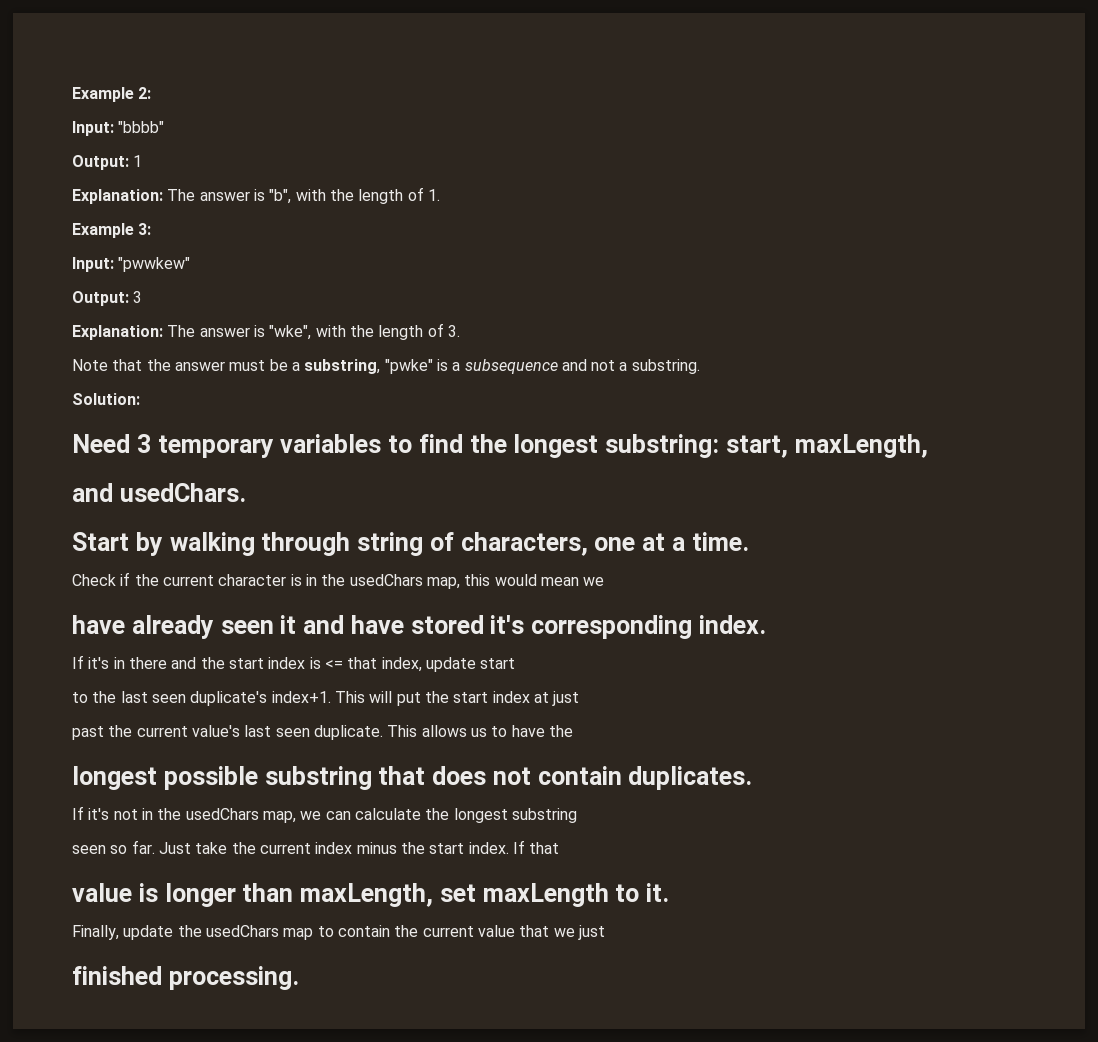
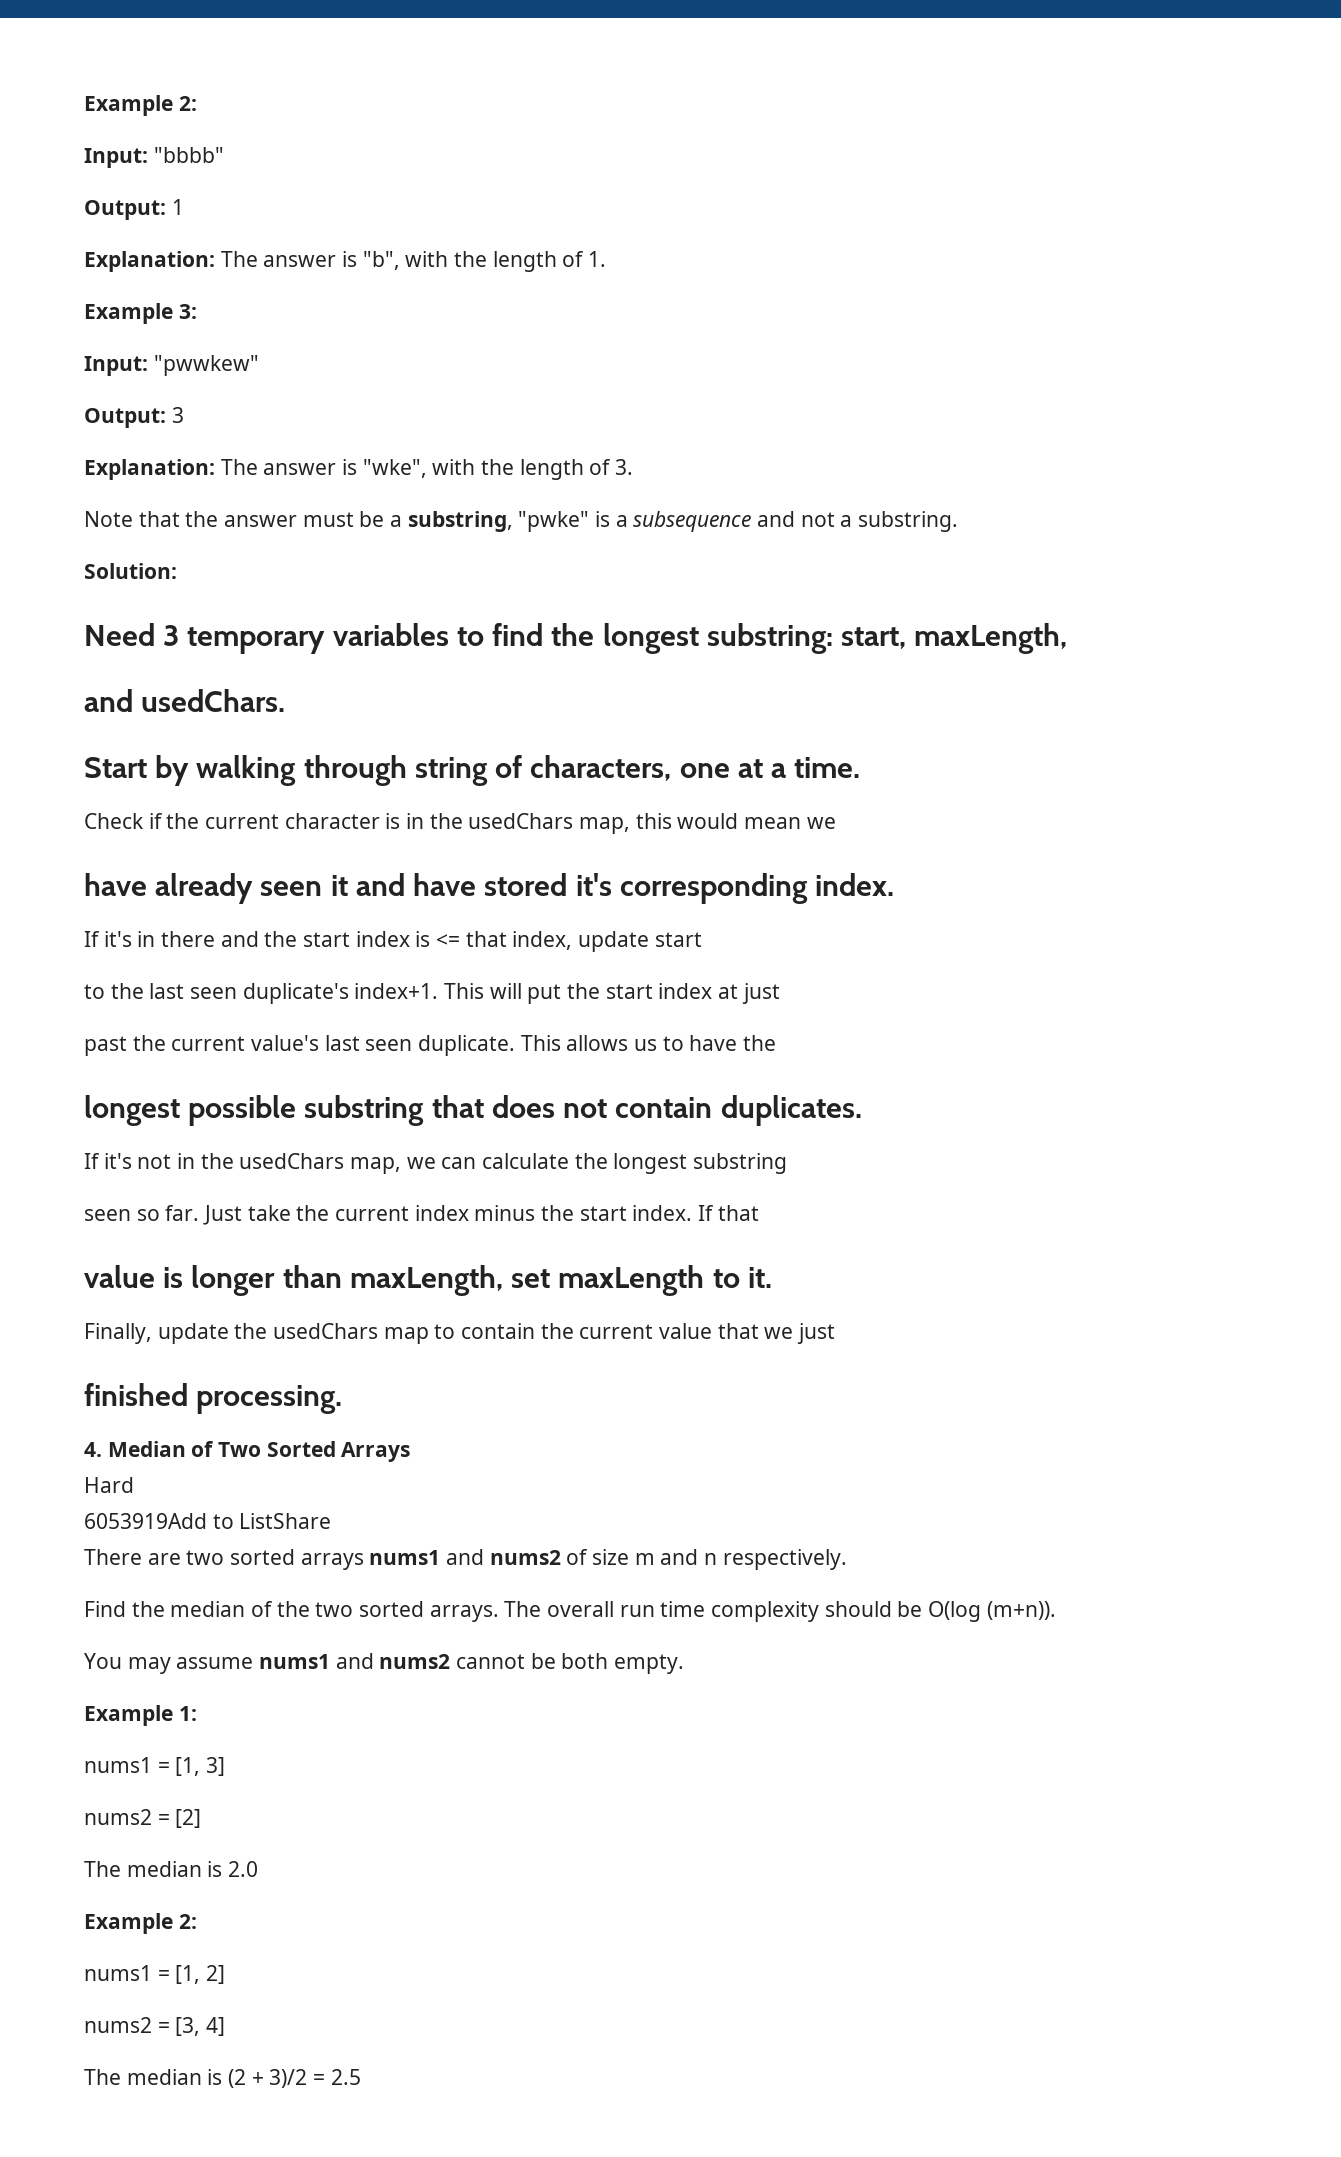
(299, 978) none -> [84,1441,411,1462] [84,1477,134,1493] [84,1513,332,1529] [84,1549,847,1570] [84,1601,1056,1622] [84,1653,685,1674] [84,1705,197,1726] [84,1757,226,1776] [84,1809,202,1828] [84,1861,259,1877] [84,1913,197,1934] [84,1965,226,1984] [84,2017,226,2036] [84,2069,361,2088] // 4. Median of Two Sorted Arrays // Hard // 6053919Add to ListShare // There are two sorted arrays nums1 and nums2 of size m and n respectively. // Find the median of the two sorted arrays. The overall run time complexity should be O(log (m+n)). // You may assume nums1 and nums2 cannot be both empty. // Example 1: // nums1 = [1, 3] // nums2 = [2] // The median is 2.0 // Example 2: // nums1 = [1, 2] // nums2 = [3, 4] // The median is (2 + 3)/2 = 2.5

